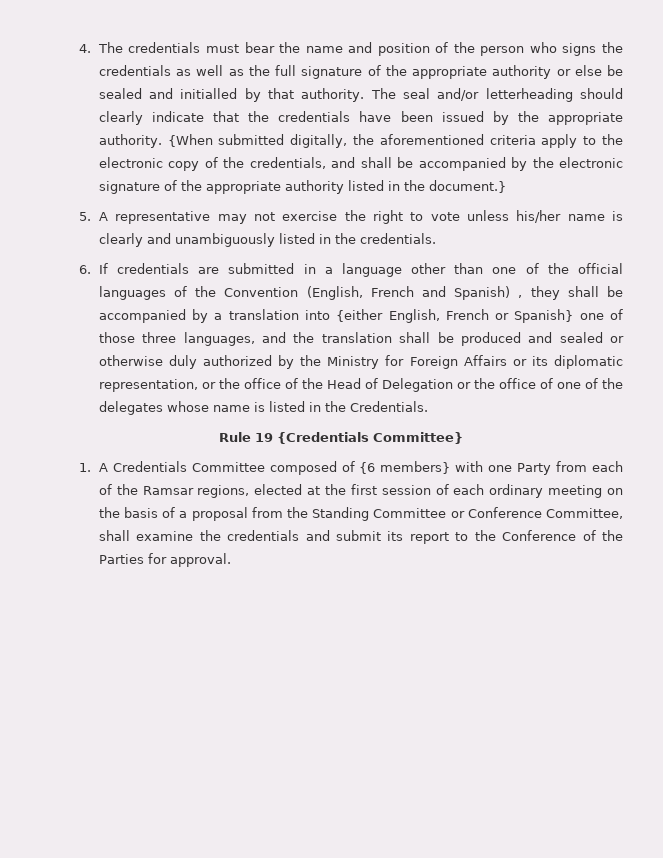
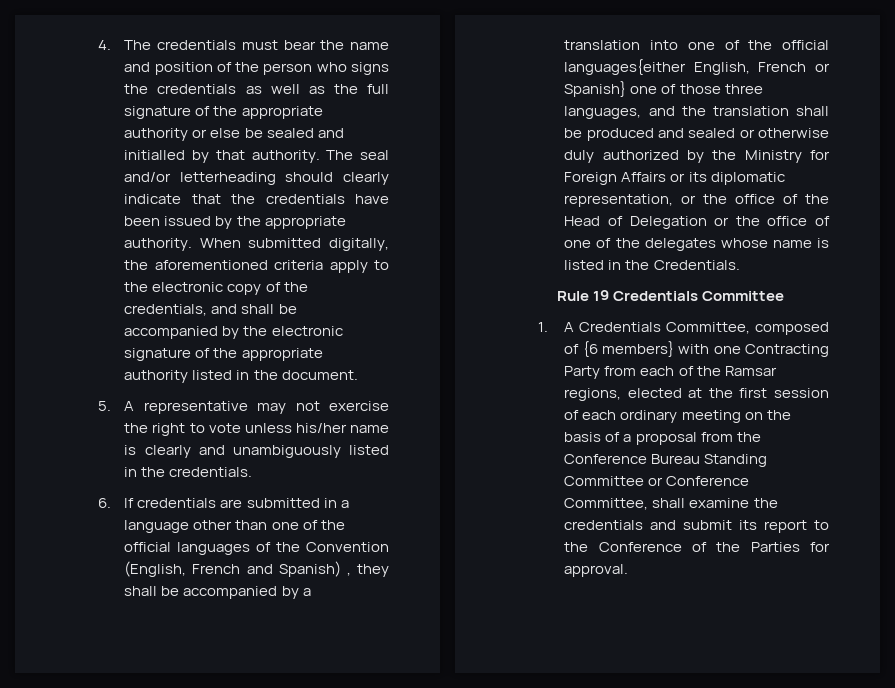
[167,134,213,147] {When -> [199,238,241,248] When
[428,180,506,193] document.} -> [281,370,358,380] document.
[336,309,384,322] {either -> [687,40,829,50] [564,59,687,75] one of the official languages{either
[277,432,463,444] {Credentials Committee} -> [613,291,785,301] Credentials Committee
[191,462,265,472] Committee -> [666,322,751,334] Committee,
(513, 468) none -> [745,344,829,357] Contracting
(309, 512) none -> [564,454,701,464] Conference Bureau

